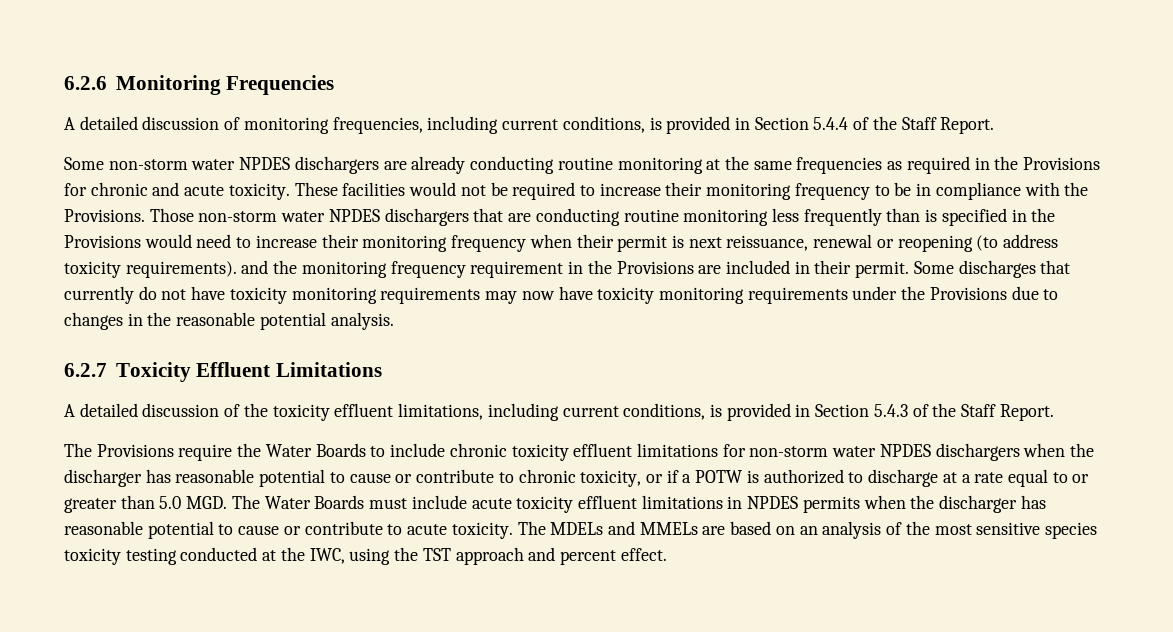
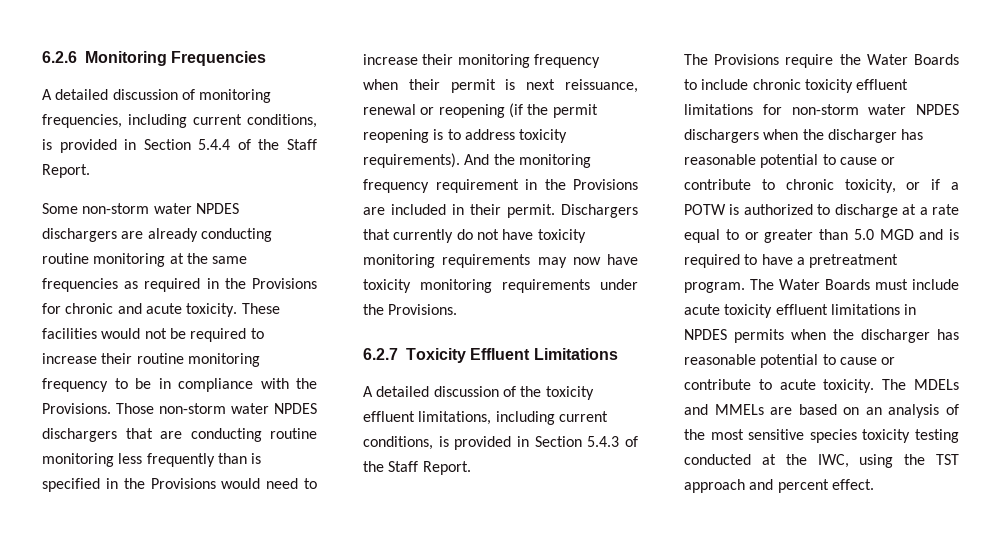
(703, 189) none -> [136,353,184,364] routine
[976,235,999,251] (to -> [508,103,598,118] [363,129,461,143] (if the permit reopening is to
[241,260,269,274] and -> [464,154,490,165] And
[913,260,1036,278] Some discharges -> [561,204,638,218] Dischargers
[929,286,1059,300] [64,312,394,330] Provisions due to changes in the reasonable potential analysis. -> [388,304,458,315] Provisions.
[186,496,228,509] MGD. -> [879,229,959,240] [684,254,899,268] [684,282,745,293] MGD and is required to have a pretreatment program.

